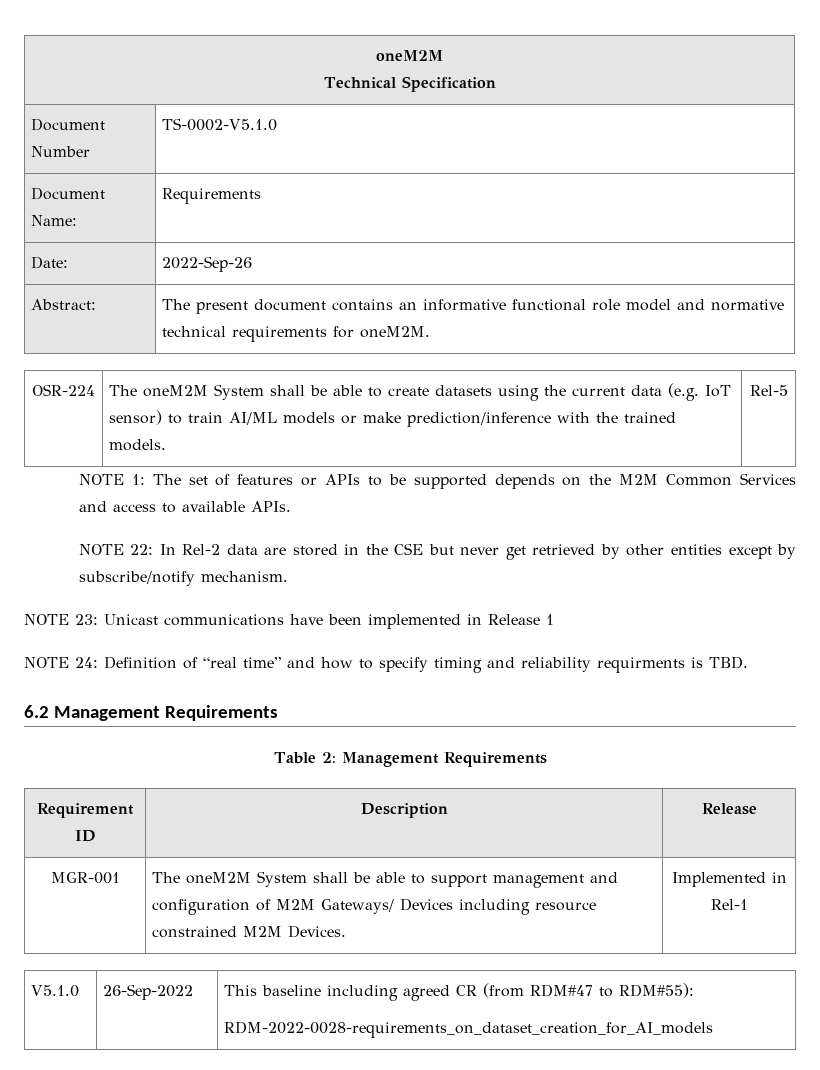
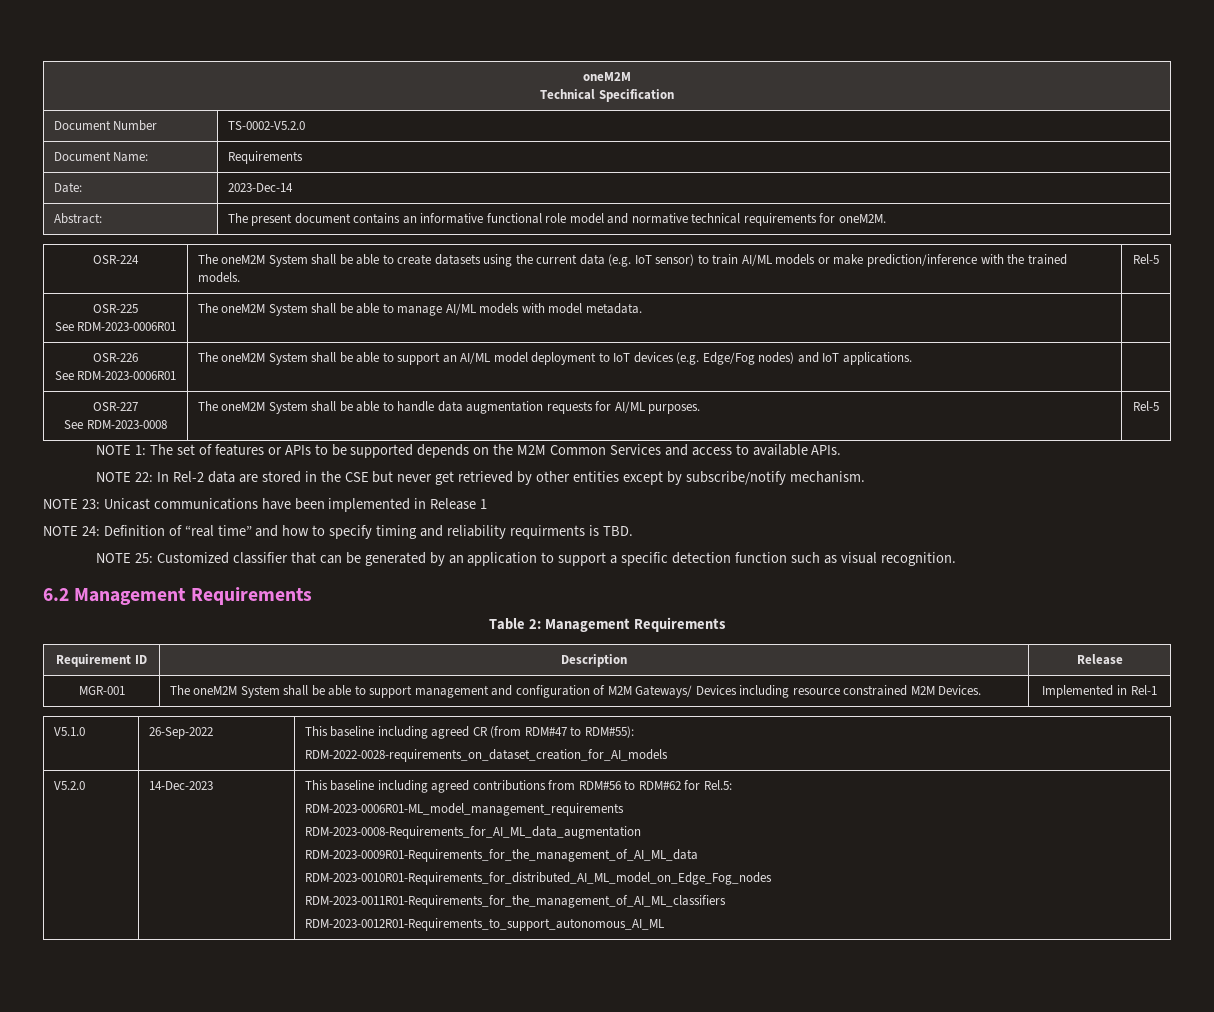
[162,118,278,131] TS-0002-V5.1.0 -> [227,121,305,130] TS-0002-V5.2.0
[162,256,253,272] 2022-Sep-26 -> [227,183,293,192] 2023-Dec-14
(788, 390) none -> [93,304,138,313] [54,322,177,331] [197,303,642,316] [93,353,138,362] [54,371,177,380] [197,352,912,365] [93,402,138,411] [64,420,167,429] [197,401,701,414] [1133,401,1159,411] // OSR-225 // See RDM-2023-0006R01 | The oneM2M System shall be able to manage AI/ML models with model metadata. | // OSR-226 // See RDM-2023-0006R01 | The oneM2M System shall be able to support an AI/ML model deployment to IoT devices (e.g. Edge/Fog nodes) and IoT applications. | // OSR-227 // See RDM-2023-0008 | The oneM2M System shall be able to handle data augmentation requests for AI/ML purposes. | Rel-5
(748, 662) none -> [96,552,956,566] // NOTE 25: Customized classifier that can be generated by an application to support a specific detection function such as visual recognition.
(714, 1029) none -> [53,781,85,790] [148,781,213,790] [304,780,732,793] [304,803,624,816] [304,826,641,839] [304,849,698,862] [304,872,772,885] [304,895,726,908] [304,918,664,931] // V5.2.0 | 14-Dec-2023 | This baseline including agreed contributions from RDM#56 to RDM#62 for Rel.5: // RDM-2023-0006R01-ML_model_management_requirements // RDM-2023-0008-Requirements_for_AI_ML_data_augmentation // RDM-2023-0009R01-Requirements_for_the_management_of_AI_ML_data // RDM-2023-0010R01-Requirements_for_distributed_AI_ML_model_on_Edge_Fog_nodes // RDM-2023-0011R01-Requirements_for_the_management_of_AI_ML_classifiers // RDM-2023-0012R01-Requirements_to_support_autonomous_AI_ML

